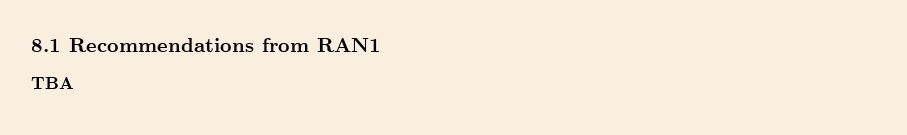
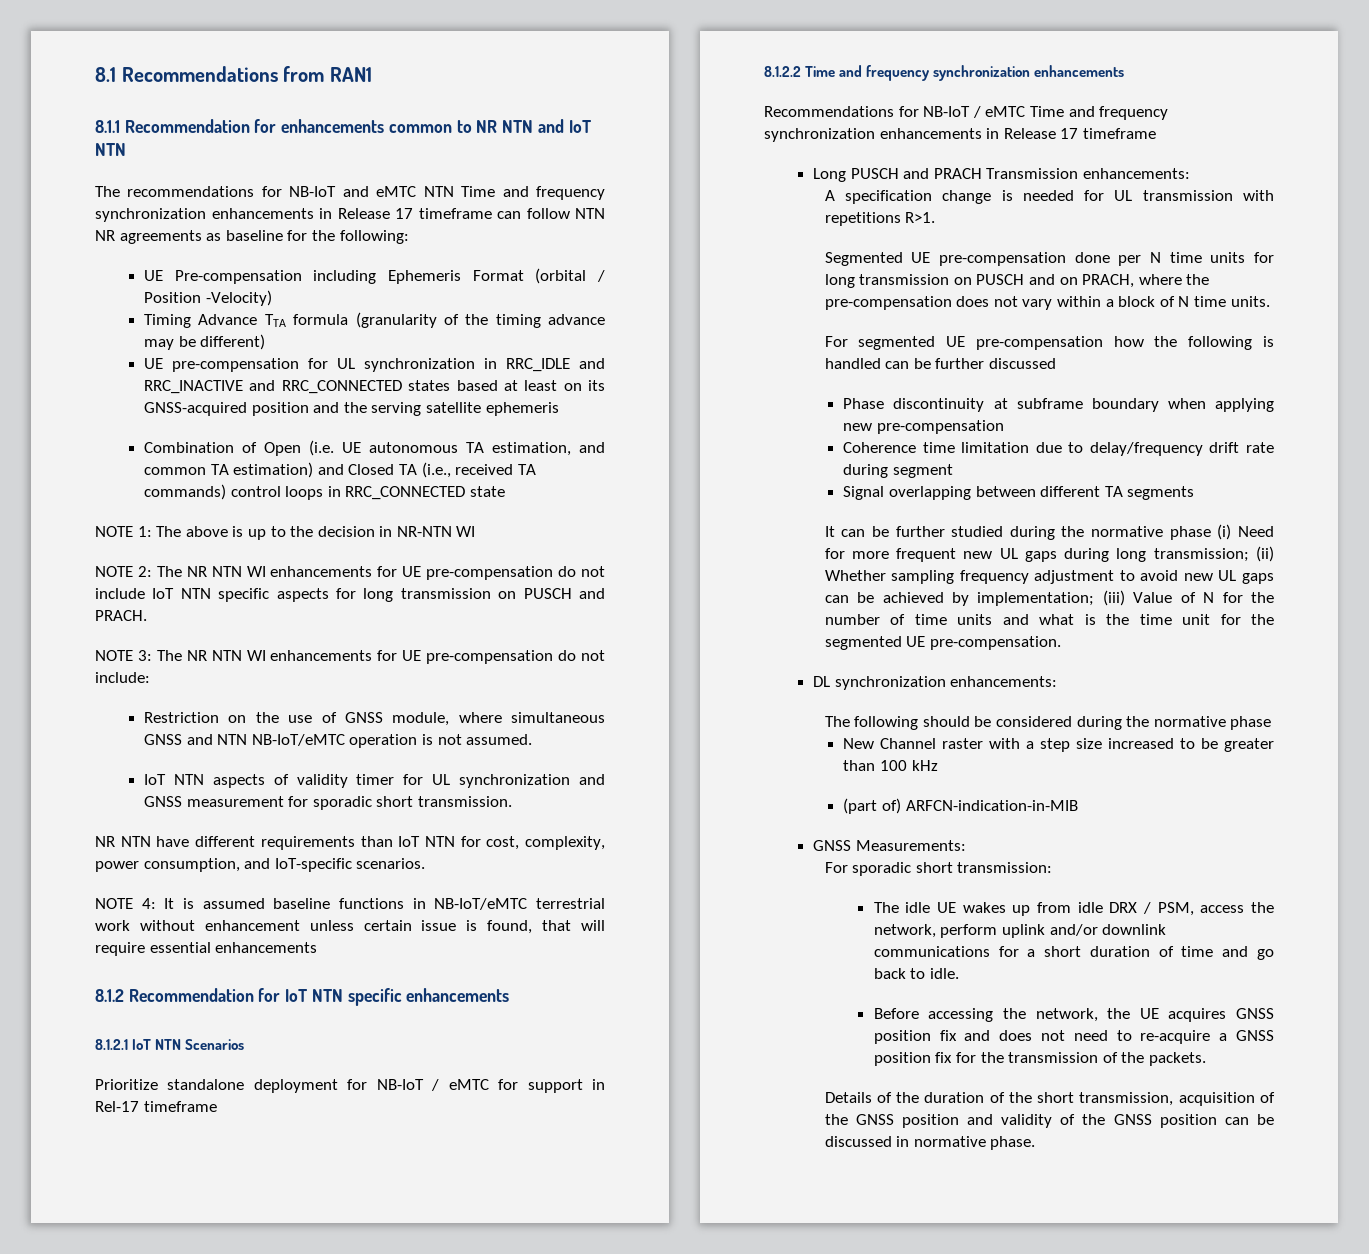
[31,77,74,89] TBA -> [95,119,592,133] [95,143,126,156] [95,186,606,200] [95,208,605,222] [95,230,409,244] [144,268,605,284] [144,290,272,306] [144,312,605,328] [144,334,266,350] [144,358,605,372] [144,380,605,394] [144,402,559,416] [144,440,605,456] [144,462,536,478] [144,484,505,500] [95,526,476,540] [95,566,606,580] [95,588,605,602] [95,610,147,621] [95,650,606,664] [95,672,150,683] [144,712,605,726] [144,734,533,748] [144,774,605,788] [144,796,512,810] [95,836,605,850] [95,858,426,872] [95,898,605,910] [95,920,606,934] [95,942,318,956] [95,988,510,1006] [95,1039,245,1050] [95,1079,606,1093] [95,1101,217,1112] [764,65,1125,81] [764,106,1169,120] [764,128,1156,142] [813,168,1190,182] [824,190,1274,204] [824,212,936,226] [824,252,1274,266] [824,274,1210,288] [824,296,1270,310] [824,336,1274,350] [824,358,1057,369] [843,398,1274,412] [843,420,1004,434] [843,442,1274,456] [843,464,953,478] [843,486,1195,500] [824,524,1274,540] [824,546,1274,562] [824,570,1274,584] [824,590,1274,606] [824,614,1275,625] [824,636,1061,650] [813,676,1058,690] [824,716,1272,730] [843,738,1274,752] [843,760,938,771] [843,798,1078,814] [813,840,966,851] [824,862,1053,876] [873,902,1274,916] [873,924,1167,938] [873,946,1274,960] [873,968,959,979] [873,1008,1274,1022] [873,1030,1274,1044] [873,1052,1206,1066] [824,1092,1275,1106] [824,1114,1274,1128] [824,1136,1036,1150] 8.1.1 Recommendation for enhancements common to NR NTN and IoT NTN // The recommendations for NB-IoT and eMTC NTN Time and frequency synchronization enhancements in Release 17 timeframe can follow NTN NR agreements as baseline for the following: // UE Pre-compensation including Ephemeris Format (orbital / Position -Velocity) // Timing Advance TTA formula (granularity of the timing advance may be different) // UE pre-compensation for UL synchronization in RRC_IDLE and RRC_INACTIVE and RRC_CONNECTED states based at least on its GNSS-acquired position and the serving satellite ephemeris // Combination of Open (i.e. UE autonomous TA estimation, and common TA estimation) and Closed TA (i.e., received TA commands) control loops in RRC_CONNECTED state // NOTE 1: The above is up to the decision in NR-NTN WI // NOTE 2: The NR NTN WI enhancements for UE pre-compensation do not include IoT NTN specific aspects for long transmission on PUSCH and PRACH. // NOTE 3: The NR NTN WI enhancements for UE pre-compensation do not include: // Restriction on the use of GNSS module, where simultaneous GNSS and NTN NB-IoT/eMTC operation is not assumed. // IoT NTN aspects of validity timer for UL synchronization and GNSS measurement for sporadic short transmission. // NR NTN have different requirements than IoT NTN for cost, complexity, power consumption, and IoT-specific scenarios. // NOTE 4: It is assumed baseline functions in NB-IoT/eMTC terrestrial work without enhancement unless certain issue is found, that will require essential enhancements // 8.1.2 Recommendation for IoT NTN specific enhancements // 8.1.2.1 IoT NTN Scenarios // Prioritize standalone deployment for NB-IoT / eMTC for support in Rel-17 timeframe // 8.1.2.2 Time and frequency synchronization enhancements // Recommendations for NB-IoT / eMTC Time and frequency synchronization enhancements in Release 17 timeframe // Long PUSCH and PRACH Transmission enhancements: // A specification change is needed for UL transmission with repetitions R>1. // Segmented UE pre-compensation done per N time units for long transmission on PUSCH and on PRACH, where the pre-compensation does not vary within a block of N time units. // For segmented UE pre-compensation how the following is handled can be further discussed // Phase discontinuity at subframe boundary when applying new pre-compensation // Coherence time limitation due to delay/frequency drift rate during segment // Signal overlapping between different TA segments // It can be further studied during the normative phase (i) Need for more frequent new UL gaps during long transmission; (ii) Whether sampling frequency adjustment to avoid new UL gaps can be achieved by implementation; (iii) Value of N for the number of time units and what is the time unit for the segmented UE pre-compensation. // DL synchronization enhancements: // The following should be considered during the normative phase // New Channel raster with a step size increased to be greater than 100 kHz // (part of) ARFCN-indication-in-MIB // GNSS Measurements: // For sporadic short transmission: // The idle UE wakes up from idle DRX / PSM, access the network, perform uplink and/or downlink communications for a short duration of time and go back to idle. // Before accessing the network, the UE acquires GNSS position fix and does not need to re-acquire a GNSS position fix for the transmission of the packets. // Details of the duration of the short transmission, acquisition of the GNSS position and validity of the GNSS position can be discussed in normative phase.

